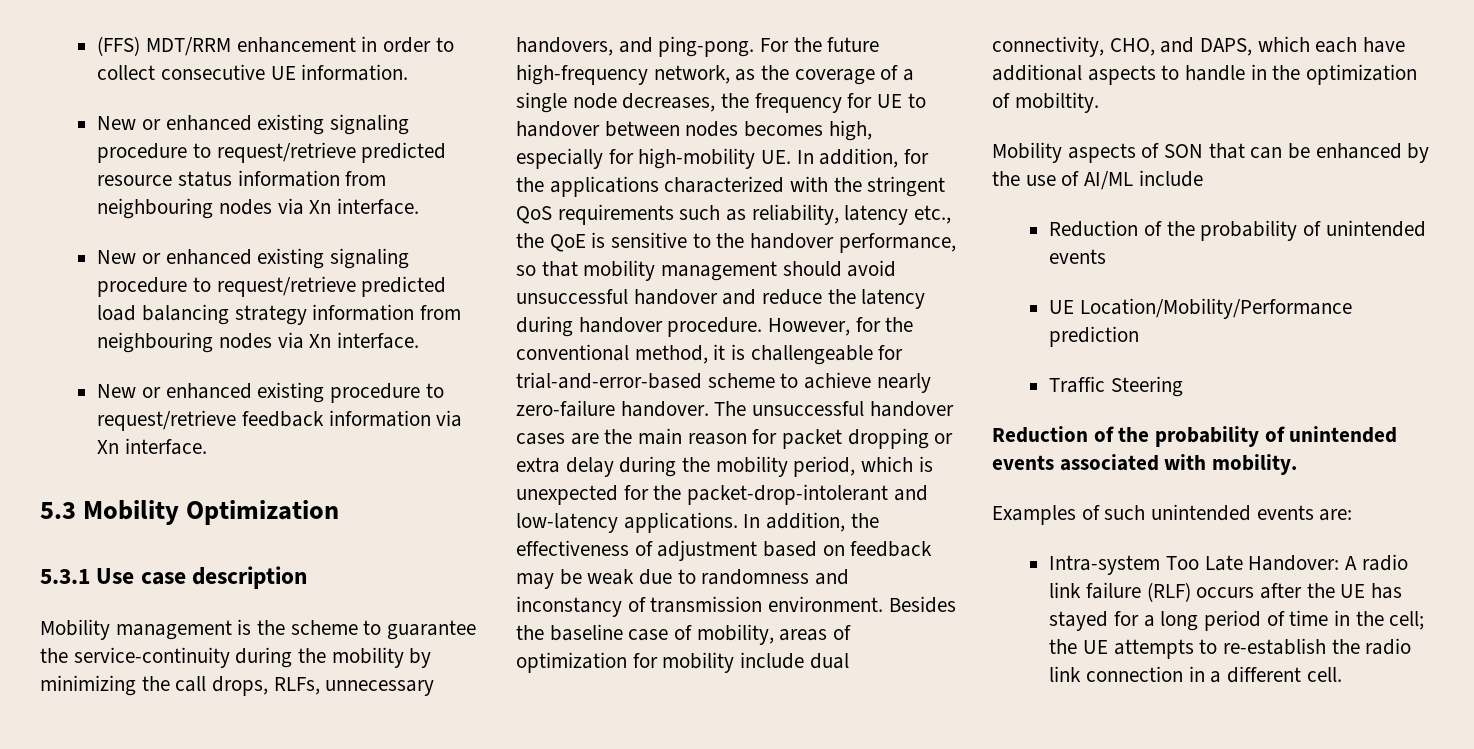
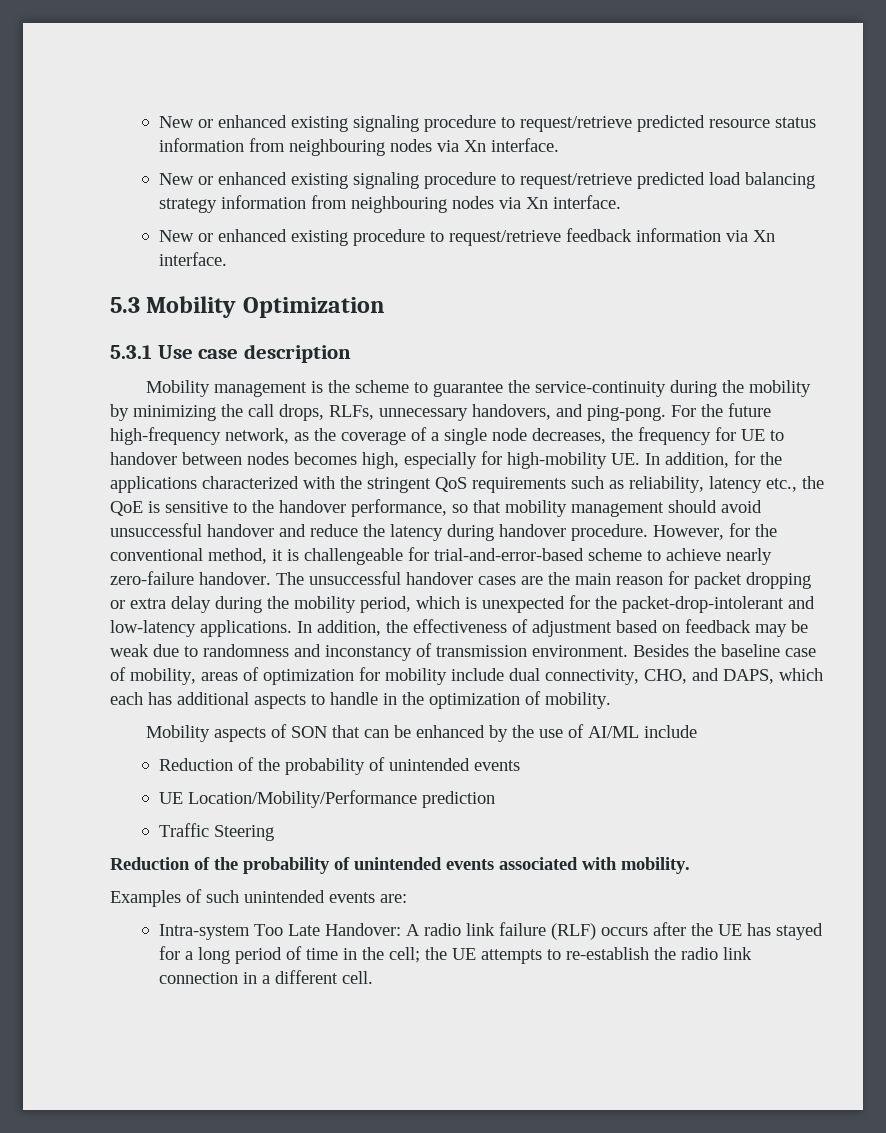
[97,36,454,56] [97,64,409,81] (FFS) MDT/RRM enhancement in order to collect consecutive UE information. // -> (158, 122) none
[1363,37,1406,53] have -> [148,692,172,705] has
[1014,92,1099,113] mobiltity. -> [545,692,611,709] mobility.

